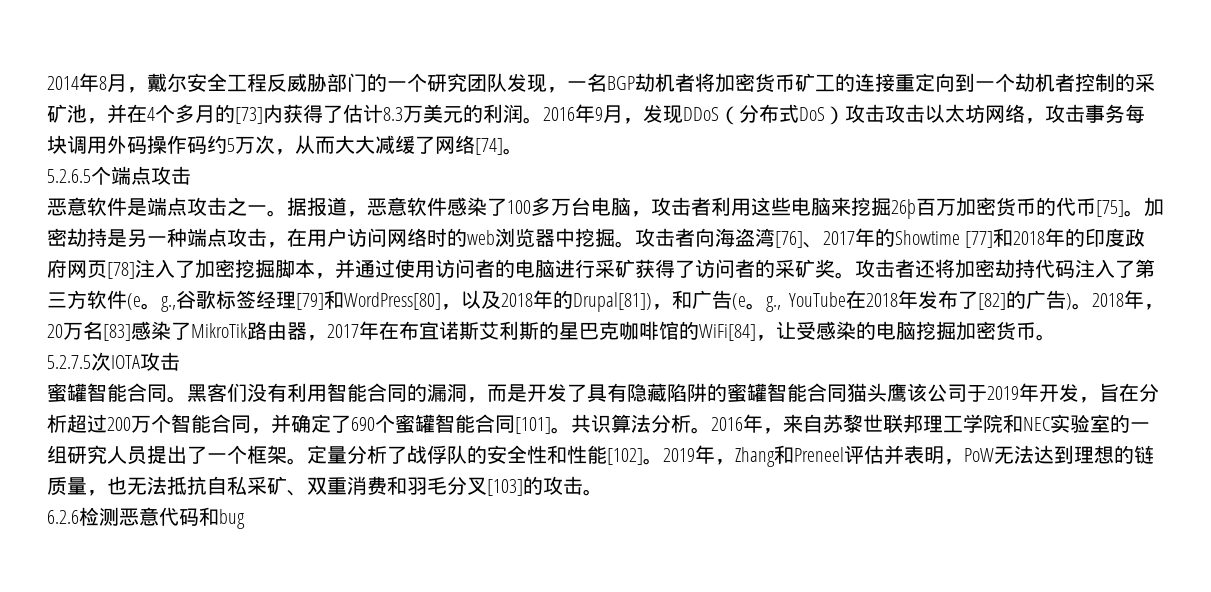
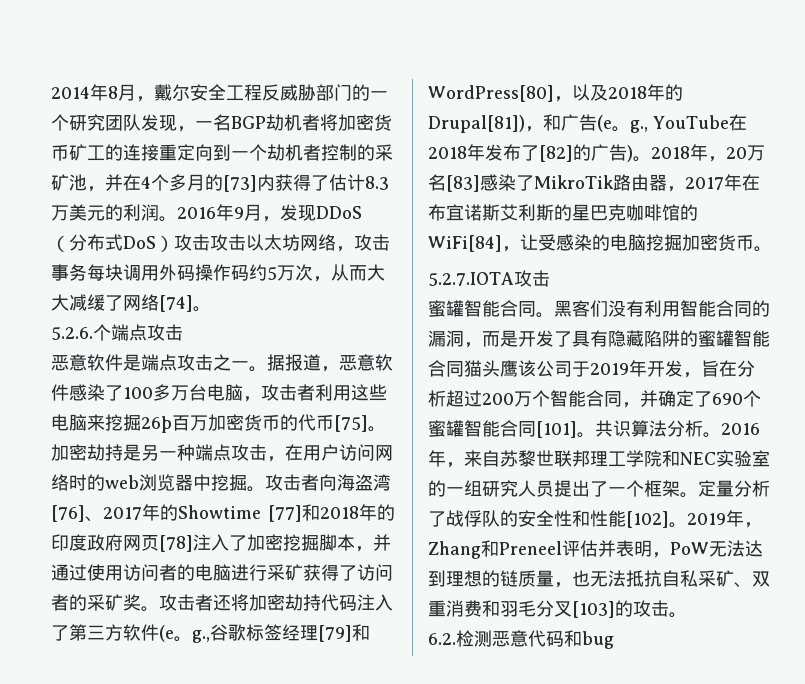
[47,169,91,183] 5.2.6.5 -> [51,327,93,340] 5.2.6.
[47,352,140,371] 5.2.7.5次IOTA -> [428,272,514,286] 5.2.7.IOTA
[47,510,79,524] 6.2.6 -> [428,633,456,645] 6.2.

